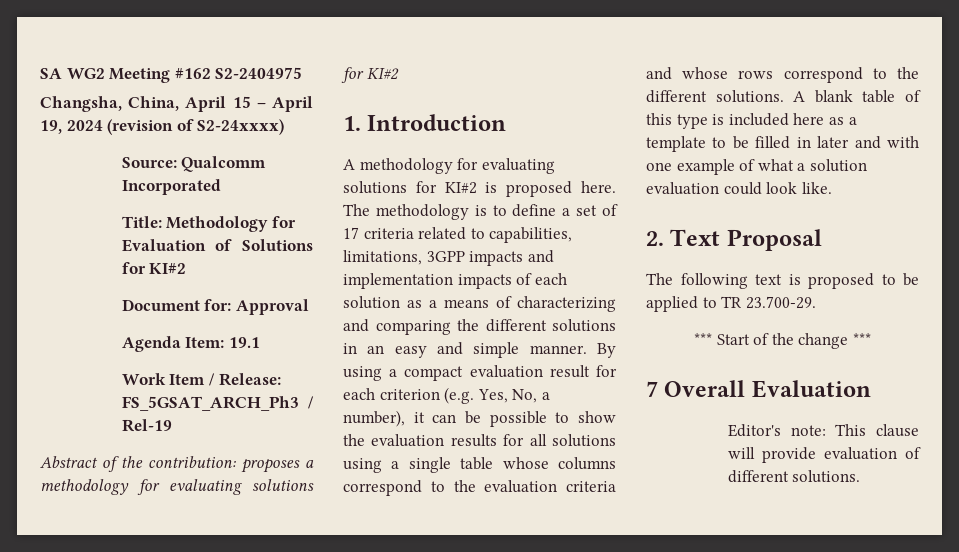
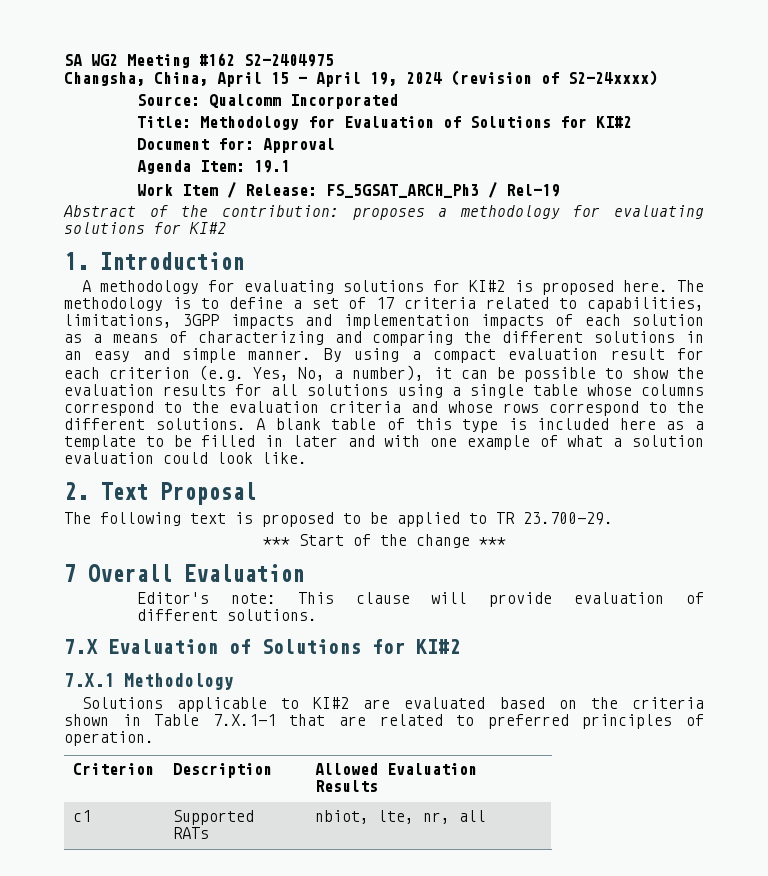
(861, 476) none -> [64,639,460,654] [64,673,234,690] [81,697,704,712] [64,714,705,729] [64,731,154,746] [73,763,155,775] [173,763,273,778] [315,763,478,775] [315,780,379,792] [73,810,92,822] [173,810,255,825] [173,827,210,839] [315,810,487,824] // 7.X Evaluation of Solutions for KI#2 // 7.X.1 Methodology // Solutions applicable to KI#2 are evaluated based on the criteria shown in Table 7.X.1-1 that are related to preferred principles of operation. // Criterion | Description | Allowed Evaluation Results // c1 | Supported RATs | nbiot, lte, nr, all

